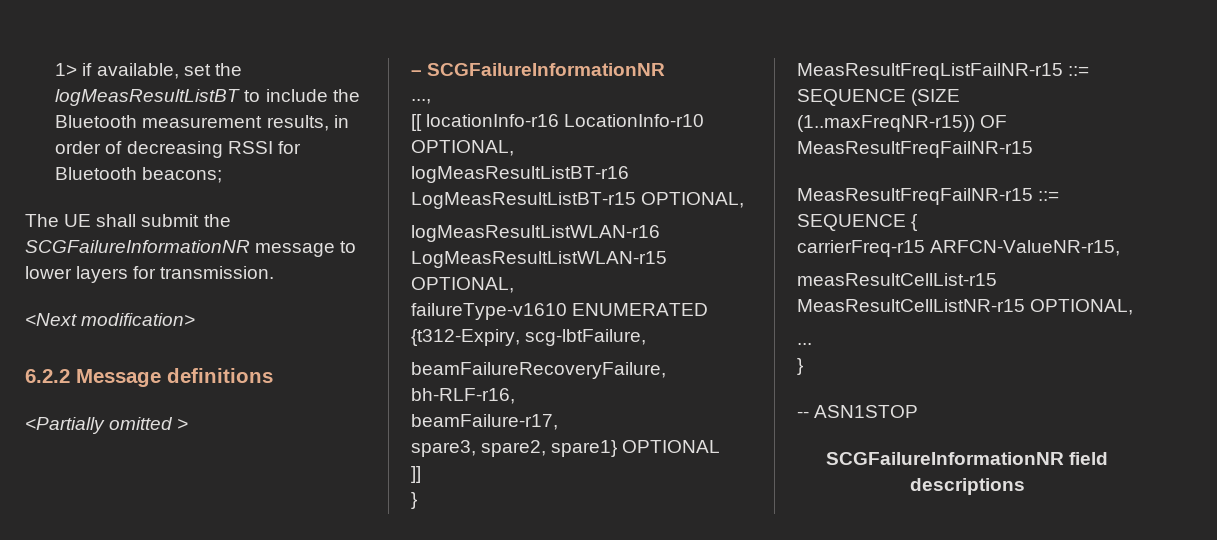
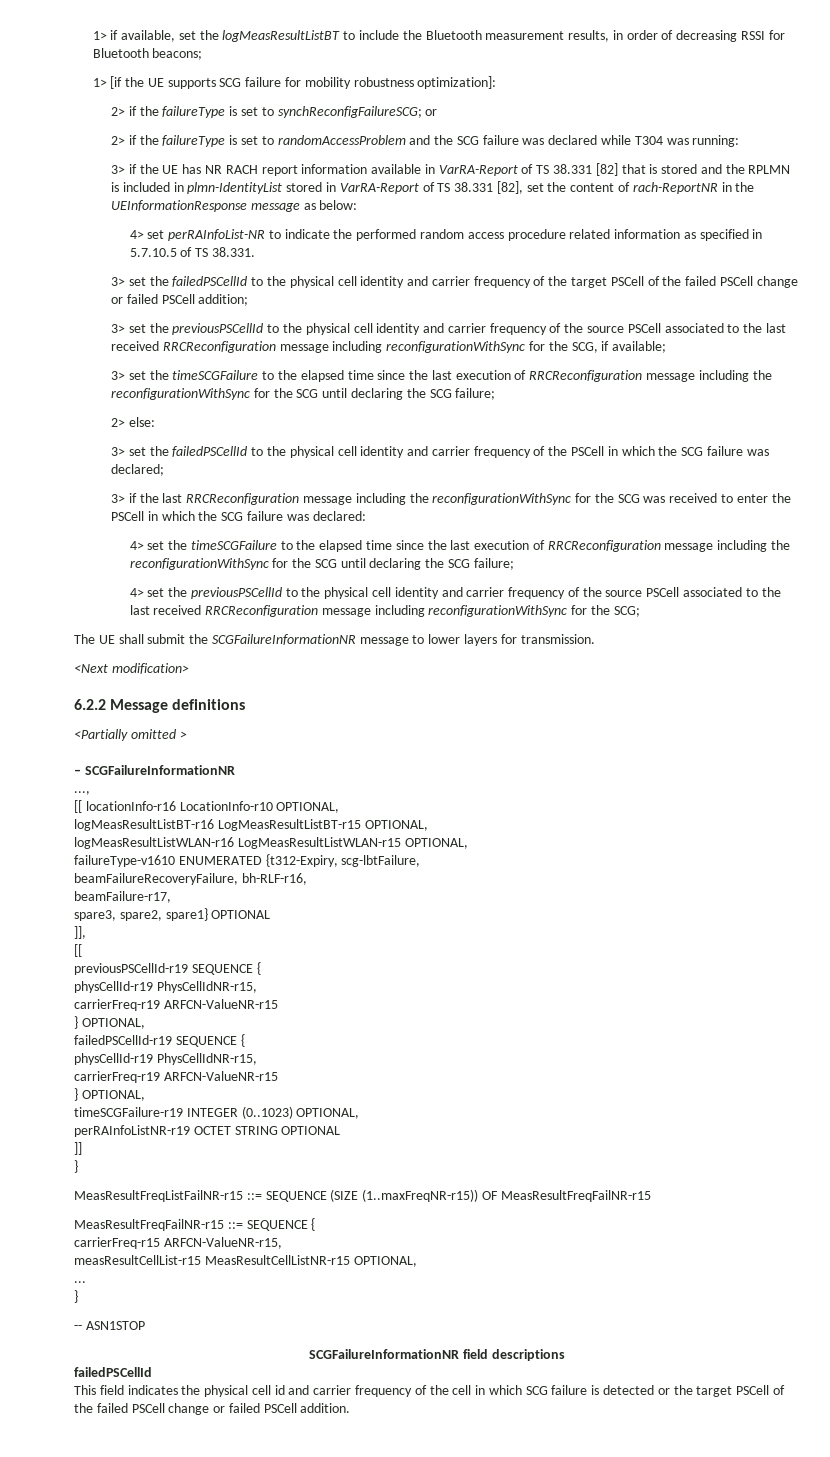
(223, 175) none -> [92,76,497,89] [111,106,438,118] [111,135,740,147] [111,163,791,176] [111,181,755,194] [111,200,358,212] [129,229,763,241] [129,247,255,257] [111,276,798,288] [111,294,249,306] [111,323,786,335] [111,341,667,353] [111,370,772,382] [111,388,496,400] [111,417,155,427] [111,446,769,458] [111,464,165,476] [111,493,791,505] [111,511,366,521] [129,540,791,552] [129,558,514,570] [129,587,781,599] [129,605,640,617] // 1> [if the UE supports SCG failure for mobility robustness optimization]: // 2> if the failureType is set to synchReconfigFailureSCG; or // 2> if the failureType is set to randomAccessProblem and the SCG failure was declared while T304 was running: // 3> if the UE has NR RACH report information available in VarRA-Report of TS 38.331 [82] that is stored and the RPLMN is included in plmn-IdentityList stored in VarRA-Report of TS 38.331 [82], set the content of rach-ReportNR in the UEInformationResponse message as below: // 4> set perRAInfoList-NR to indicate the performed random access procedure related information as specified in 5.7.10.5 of TS 38.331. // 3> set the failedPSCellId to the physical cell identity and carrier frequency of the target PSCell of the failed PSCell change or failed PSCell addition; // 3> set the previousPSCellId to the physical cell identity and carrier frequency of the source PSCell associated to the last received RRCReconfiguration message including reconfigurationWithSync for the SCG, if available; // 3> set the timeSCGFailure to the elapsed time since the last execution of RRCReconfiguration message including the reconfigurationWithSync for the SCG until declaring the SCG failure; // 2> else: // 3> set the failedPSCellId to the physical cell identity and carrier frequency of the PSCell in which the SCG failure was declared; // 3> if the last RRCReconfiguration message including the reconfigurationWithSync for the SCG was received to enter the PSCell in which the SCG failure was declared: // 4> set the timeSCGFailure to the elapsed time since the last execution of RRCReconfiguration message including the reconfigurationWithSync for the SCG until declaring the SCG failure; // 4> set the previousPSCellId to the physical cell identity and carrier frequency of the source PSCell associated to the last received RRCReconfiguration message including reconfigurationWithSync for the SCG;
(721, 446) none -> [74,926,86,939] [74,944,82,957] [74,962,261,975] [74,981,257,993] [74,999,278,1011] [74,1016,145,1029] [74,1034,245,1047] [74,1053,257,1065] [74,1071,278,1083] [74,1088,145,1101] [74,1106,360,1119] [74,1125,341,1137] // ]], // [[ // previousPSCellId-r19 SEQUENCE { // physCellId-r19 PhysCellIdNR-r15, // carrierFreq-r19 ARFCN-ValueNR-r15 // } OPTIONAL, // failedPSCellId-r19 SEQUENCE { // physCellId-r19 PhysCellIdNR-r15, // carrierFreq-r19 ARFCN-ValueNR-r15 // } OPTIONAL, // timeSCGFailure-r19 INTEGER (0..1023) OPTIONAL, // perRAInfoListNR-r19 OCTET STRING OPTIONAL
(1025, 486) none -> [74,1367,152,1377] [74,1385,785,1397] [74,1403,351,1415] // failedPSCellId // This field indicates the physical cell id and carrier frequency of the cell in which SCG failure is detected or the target PSCell of the failed PSCell change or failed PSCell addition.

